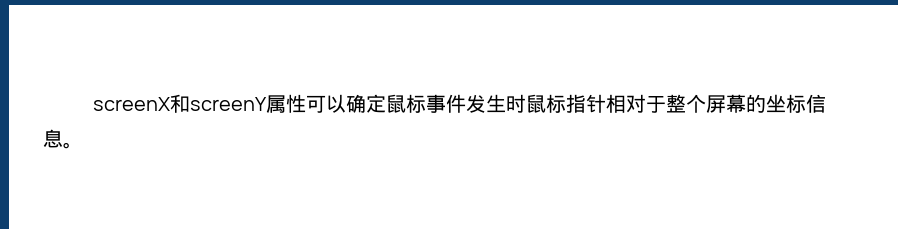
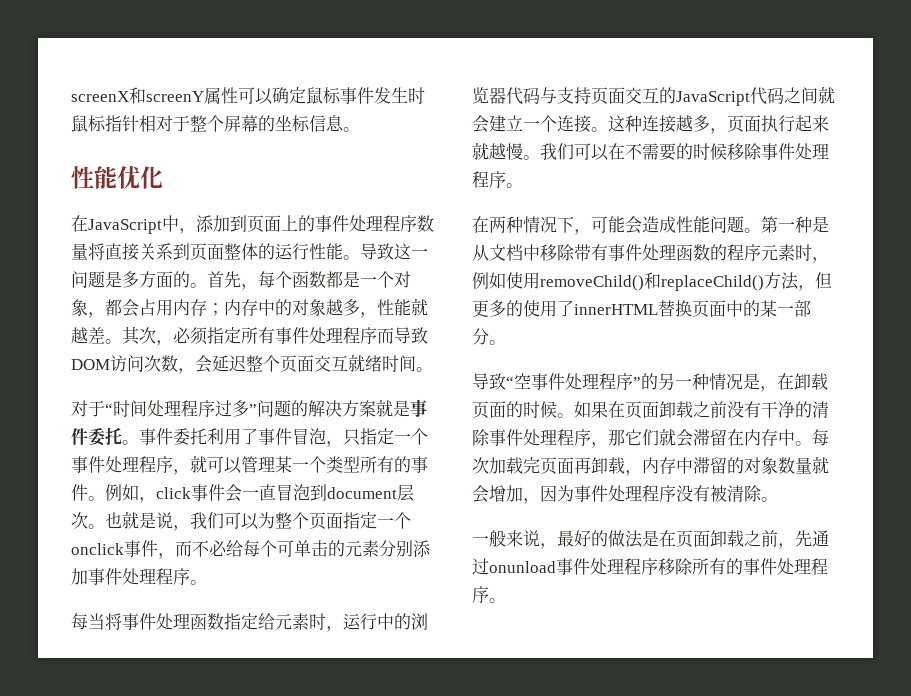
(83, 145) none -> [71,166,163,189] [71,215,434,234] [71,243,428,261] [71,271,411,290] [71,298,428,318] [71,326,428,346] [71,354,433,374] [71,399,427,417] [71,427,428,447] [71,455,428,475] [71,484,414,503] [71,511,411,531] [71,540,431,559] [71,568,207,585] [71,613,428,632] [472,86,835,106] [472,115,829,134] [472,142,829,161] [472,171,523,188] [472,216,829,235] [472,244,829,263] [472,272,832,291] [472,300,811,318] [472,328,506,345] [472,373,828,392] [472,401,829,419] [472,428,829,448] [472,456,829,476] [472,485,778,504] [472,530,829,549] [472,558,828,575] [472,586,506,603] // 性能优化 // 在JavaScript中，添加到页面上的事件处理程序数量将直接关系到页面整体的运行性能。导致这一问题是多方面的。首先，每个函数都是一个对象，都会占用内存；内存中的对象越多，性能就越差。其次，必须指定所有事件处理程序而导致DOM访问次数，会延迟整个页面交互就绪时间。 // 对于“时间处理程序过多”问题的解决方案就是事件委托。事件委托利用了事件冒泡，只指定一个事件处理程序，就可以管理某一个类型所有的事件。例如，click事件会一直冒泡到document层次。也就是说，我们可以为整个页面指定一个onclick事件，而不必给每个可单击的元素分别添加事件处理程序。 // 每当将事件处理函数指定给元素时，运行中的浏览器代码与支持页面交互的JavaScript代码之间就会建立一个连接。这种连接越多，页面执行起来就越慢。我们可以在不需要的时候移除事件处理程序。 // 在两种情况下，可能会造成性能问题。第一种是从文档中移除带有事件处理函数的程序元素时，例如使用removeChild()和replaceChild()方法，但更多的使用了innerHTML替换页面中的某一部分。 // 导致“空事件处理程序”的另一种情况是，在卸载页面的时候。如果在页面卸载之前没有干净的清除事件处理程序，那它们就会滞留在内存中。每次加载完页面再卸载，内存中滞留的对象数量就会增加，因为事件处理程序没有被清除。 // 一般来说，最好的做法是在页面卸载之前，先通过onunload事件处理程序移除所有的事件处理程序。

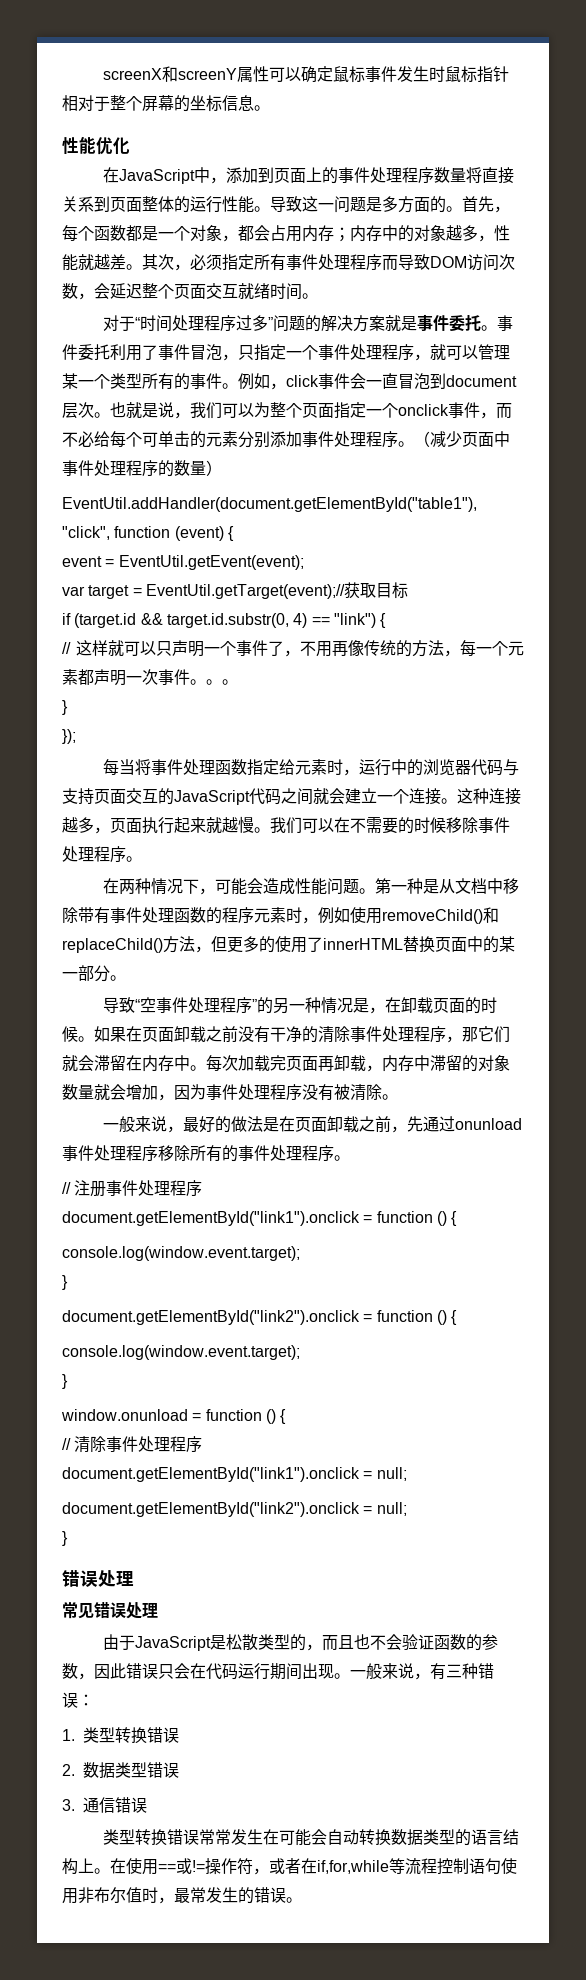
(207, 582) none -> [414,431,510,447] [62,460,222,477] [62,497,477,512] [62,526,234,541] [62,555,304,570] [62,582,408,599] [62,613,387,628] [62,640,524,657] [62,669,238,686] [62,700,68,715] [62,729,76,744] （减少页面中事件处理程序的数量） // EventUtil.addHandler(document.getElementById("table1"), "click", function (event) { // event = EventUtil.getEvent(event); // var target = EventUtil.getTarget(event);//获取目标 // if (target.id && target.id.substr(0, 4) == "link") { // // 这样就可以只声明一个事件了，不用再像传统的方法，每一个元素都声明一次事件。。。 // } // });
(506, 600) none -> [62,1180,203,1197] [62,1211,458,1226] [62,1246,300,1261] [62,1275,68,1290] [62,1310,458,1325] [62,1345,300,1360] [62,1374,68,1389] [61,1409,287,1424] [62,1436,203,1453] [62,1467,407,1482] [62,1502,407,1517] [62,1531,68,1546] [62,1570,134,1587] [62,1602,158,1619] [103,1634,499,1651] [62,1663,494,1680] [62,1692,94,1708] [62,1727,180,1744] [62,1762,180,1779] [62,1797,148,1813] [103,1829,520,1846] [62,1858,517,1875] [62,1887,302,1904] // // 注册事件处理程序 // document.getElementById("link1").onclick = function () { // console.log(window.event.target); // } // document.getElementById("link2").onclick = function () { // console.log(window.event.target); // } // window.onunload = function () { // // 清除事件处理程序 // document.getElementById("link1").onclick = null; // document.getElementById("link2").onclick = null; // } // 错误处理 // 常见错误处理 // 由于JavaScript是松散类型的，而且也不会验证函数的参数，因此错误只会在代码运行期间出现。一般来说，有三种错误： // 1.类型转换错误 // 2.数据类型错误 // 3.通信错误 // 类型转换错误常常发生在可能会自动转换数据类型的语言结构上。在使用==或!=操作符，或者在if,for,while等流程控制语句使用非布尔值时，最常发生的错误。

